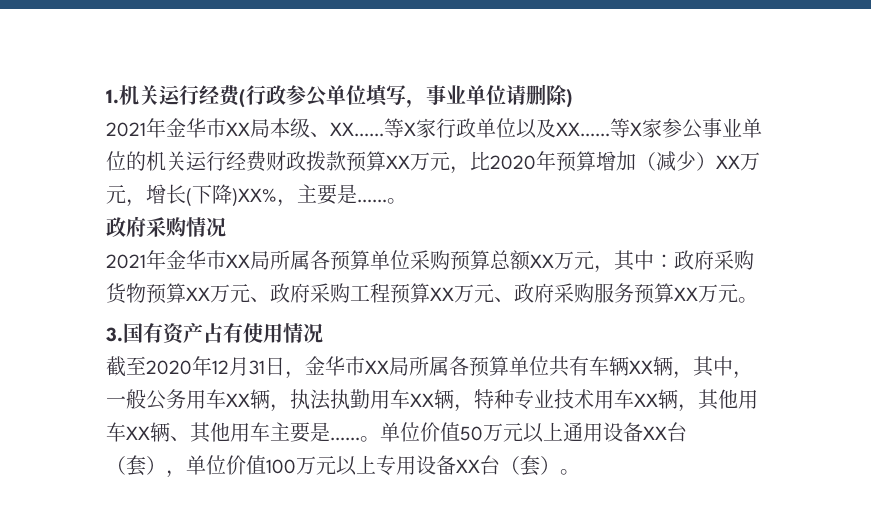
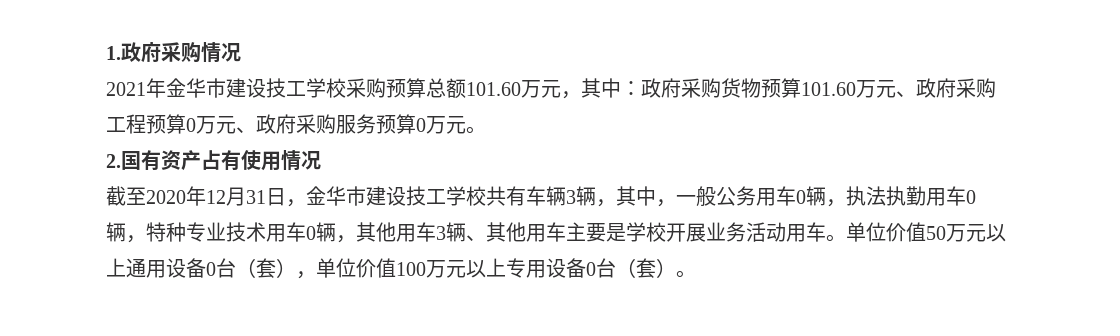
[119,84,573,108] [106,118,762,139] [106,151,760,174] [106,184,407,207] 机关运行经费(行政参公单位填写，事业单位请删除) // 2021年金华市XX局本级、XX……等X家行政单位以及XX……等X家参公事业单位的机关运行经费财政拨款预算XX万元，比2020年预算增加（减少）XX万元，增长(下降)XX%，主要是……。 // -> (121, 53) none
[226,250,410,271] XX局所属各预算单位 -> [226,78,346,98] 建设技工学校
[530,254,554,268] XX -> [466,82,521,96] 101.60
[186,287,210,301] XX -> [801,82,856,96] 101.60
[430,287,454,301] XX -> [186,118,196,132] 0
[674,287,698,301] XX -> [416,118,426,132] 0
[106,327,123,342] 3. -> [106,154,121,168] 2.
[365,356,549,377] XX局所属各预算单位 -> [366,186,486,206] 建设技工学校
[629,360,653,374] XX -> [566,190,576,204] 3
[226,393,250,407] XX -> [796,190,806,204] 0
[410,393,434,407] XX -> [966,190,976,204] 0
[634,393,658,407] XX -> [306,226,316,240] 0
[126,426,150,440] XX -> [436,226,446,240] 3
[330,437,360,441] …… -> [626,222,826,242] 学校开展业务活动用车
[643,426,667,440] XX -> [206,262,216,276] 0
[456,459,480,473] XX -> [586,262,596,276] 0

